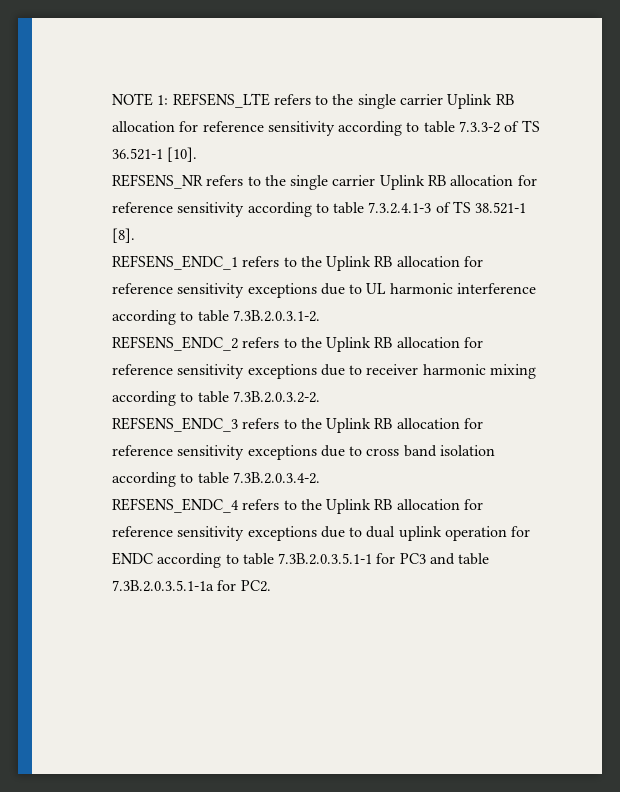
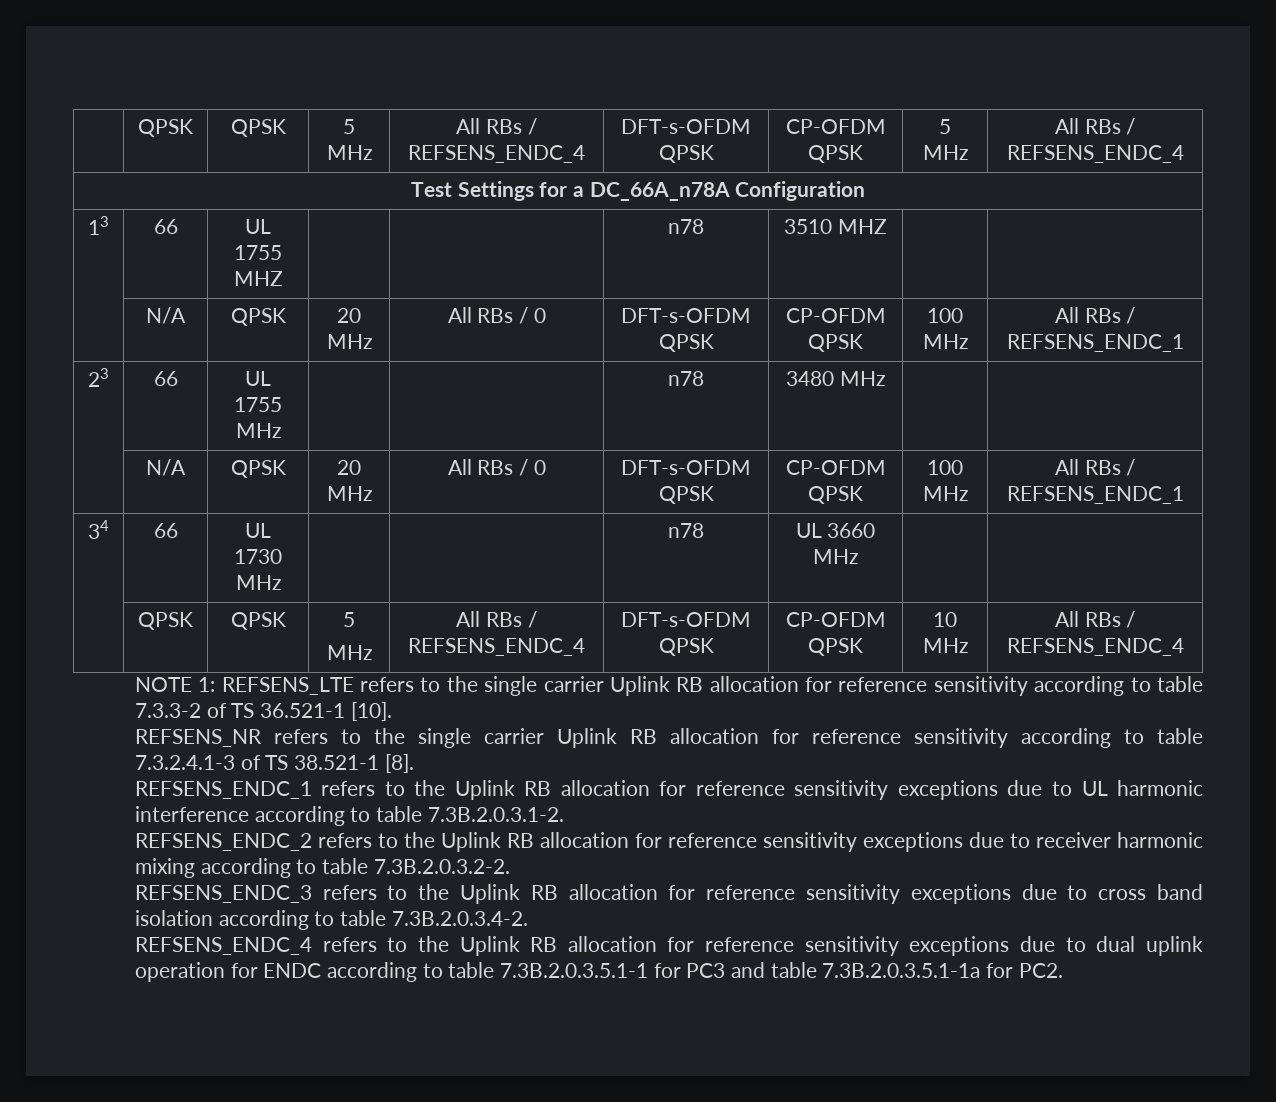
(111, 99) none -> [138,119,193,137] [230,119,286,137] [343,119,355,134] [326,145,372,160] [456,118,537,135] [408,145,585,163] [621,119,751,134] [658,145,714,163] [785,119,886,134] [808,145,863,163] [939,119,951,134] [922,145,968,160] [1054,118,1136,135] [1006,145,1184,163] [410,181,866,201] [88,216,109,235] [153,219,178,234] [245,219,271,234] [234,245,282,260] [233,271,283,286] [668,219,704,234] [784,219,887,234] [146,307,186,324] [230,308,286,326] [337,308,361,323] [326,334,372,349] [447,307,546,324] [621,308,751,323] [658,334,714,352] [785,308,886,323] [808,334,863,352] [927,308,963,323] [922,334,968,349] [1054,307,1136,324] [1006,334,1184,352] [88,368,109,387] [153,371,178,386] [245,371,271,386] [234,397,282,412] [235,423,281,438] [668,371,704,386] [786,371,885,386] [146,459,186,476] [230,460,286,478] [337,460,361,475] [326,486,372,501] [447,459,546,476] [621,460,751,475] [658,486,714,504] [785,460,886,475] [808,486,863,504] [927,460,963,475] [922,486,968,501] [1054,459,1136,476] [1006,486,1184,504] [88,520,109,539] [153,523,178,538] [245,523,271,538] [234,549,282,564] [235,575,281,590] [668,523,704,538] [795,523,876,538] [813,549,858,564] [138,612,193,630] [230,612,286,630] [343,612,355,627] [326,645,372,660] [456,611,537,628] [408,638,585,656] [621,612,751,627] [658,638,714,656] [785,612,886,627] [808,638,863,656] [933,612,957,627] [922,638,968,653] [1054,611,1136,628] [1006,638,1184,656] | QPSK | QPSK | 5 MHz | All RBs / REFSENS_ENDC_4 | DFT-s-OFDM QPSK | CP-OFDM QPSK | 5 MHz | All RBs / REFSENS_ENDC_4 // Test Settings for a DC_66A_n78A Configuration // 13 | 66 | UL 1755 MHZ | | | n78 | 3510 MHZ | | // | N/A | QPSK | 20 MHz | All RBs / 0 | DFT-s-OFDM QPSK | CP-OFDM QPSK | 100 MHz | All RBs / REFSENS_ENDC_1 // 23 | 66 | UL 1755 MHz | | | n78 | 3480 MHz | | // | N/A | QPSK | 20 MHz | All RBs / 0 | DFT-s-OFDM QPSK | CP-OFDM QPSK | 100 MHz | All RBs / REFSENS_ENDC_1 // 34 | 66 | UL 1730 MHz | | | n78 | UL 3660 MHz | | // | QPSK | QPSK | 5 // MHz | All RBs / REFSENS_ENDC_4 | DFT-s-OFDM QPSK | CP-OFDM QPSK | 10 MHz | All RBs / REFSENS_ENDC_4 //

